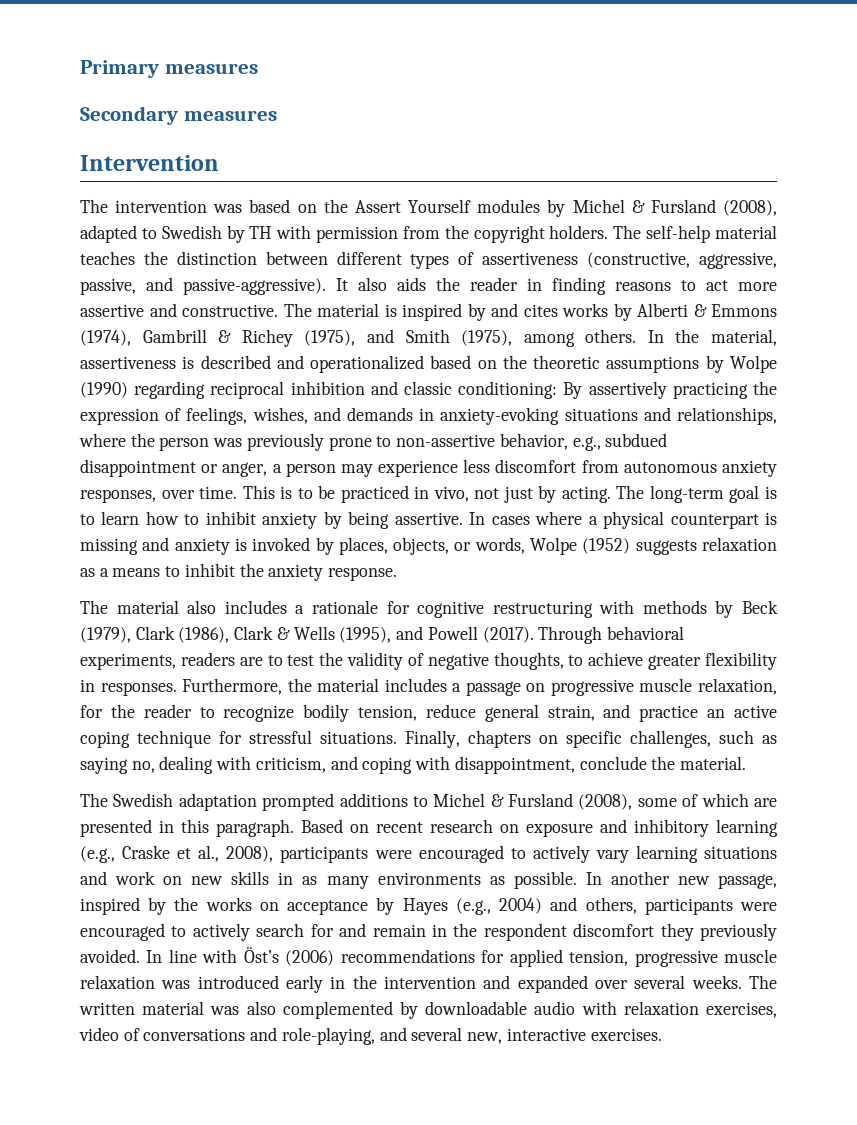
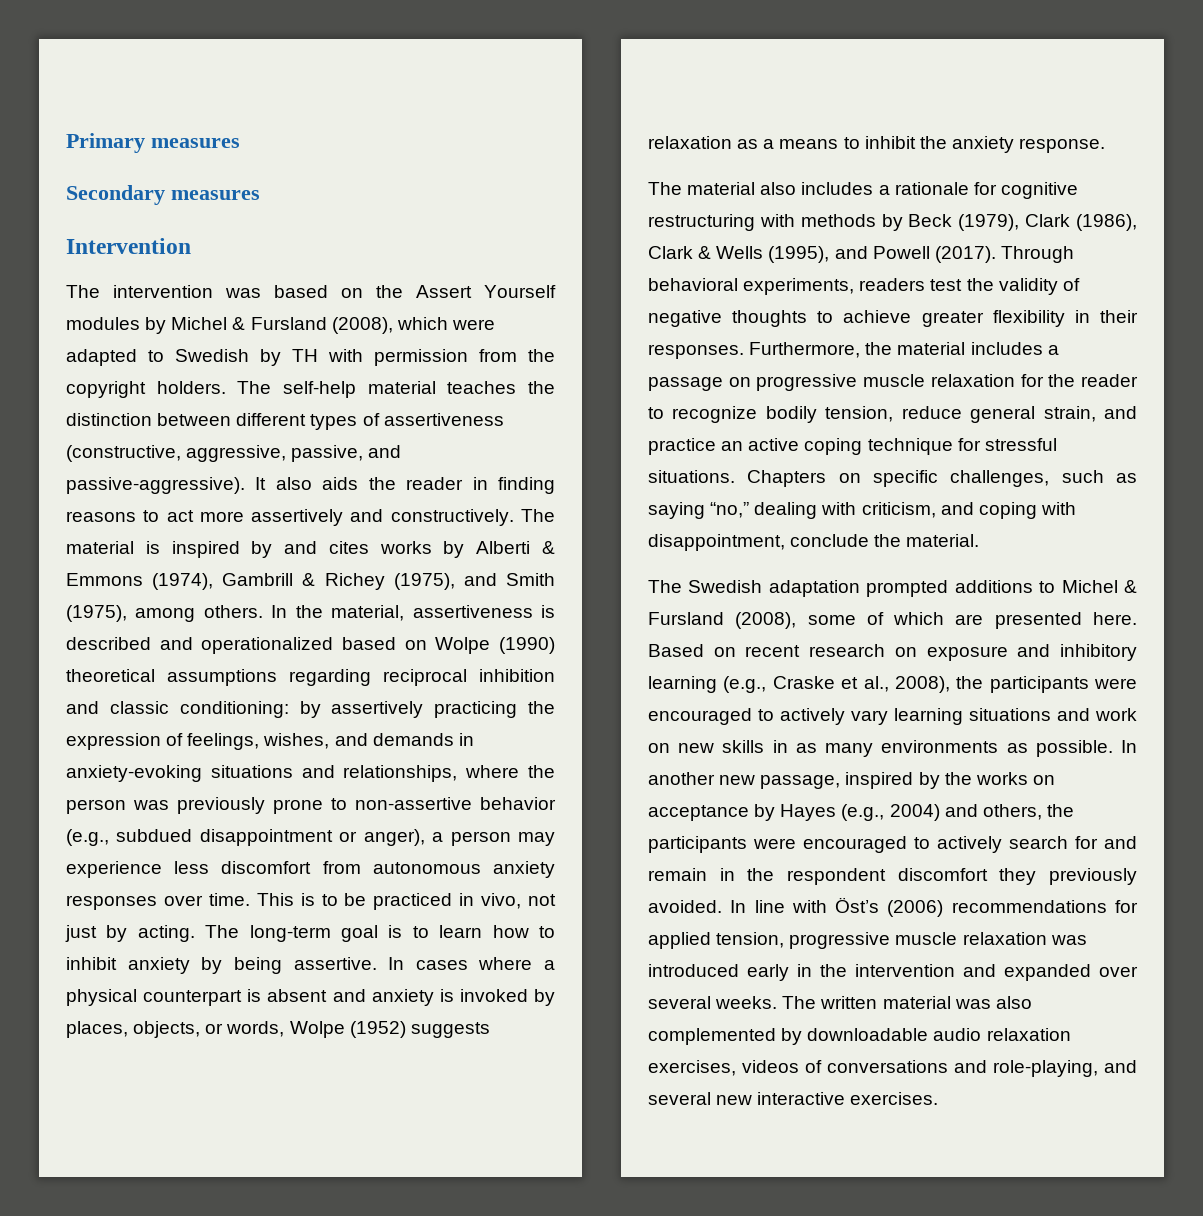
(777, 208) none -> [396,317,495,330] which were
[80,303,278,317] assertive and constructive. -> [251,509,514,526] assertively and constructively.
[502,355,777,373] [80,382,128,398] the theoretic assumptions by Wolpe (1990) -> [435,637,555,654] [66,669,277,686] Wolpe (1990) theoretical assumptions
[563,382,583,399] By -> [299,701,321,718] by
[499,433,601,451] behavior, e.g., -> [480,797,556,810] [66,829,109,846] behavior (e.g.,
[222,462,268,477] anger, -> [363,829,425,846] anger),
[80,489,156,503] responses, -> [66,895,157,910] responses
[80,538,138,555] missing -> [267,989,328,1002] absent
[239,655,283,666] are to -> (926, 284) none
[493,652,564,670] thoughts, -> [732,310,808,327] thoughts
(95, 685) none -> [1100,310,1138,323] their
[698,678,777,695] relaxation, -> [930,374,1015,387] relaxation
[405,730,531,748] Finally, chapters -> [747,470,827,487] Chapters
[131,761,155,773] no, -> [710,502,750,518] “no,”
[159,819,294,837] in this paragraph. -> [1093,612,1137,625] here.
(274, 854) none -> [956,676,984,689] the
(637, 905) none -> [1046,804,1074,817] the
[581,1001,617,1015] with -> (982, 1034) none
[79,1027,119,1041] video -> [742,1060,799,1073] videos
[467,1032,503,1044] new, -> [716,1095,753,1105] new

